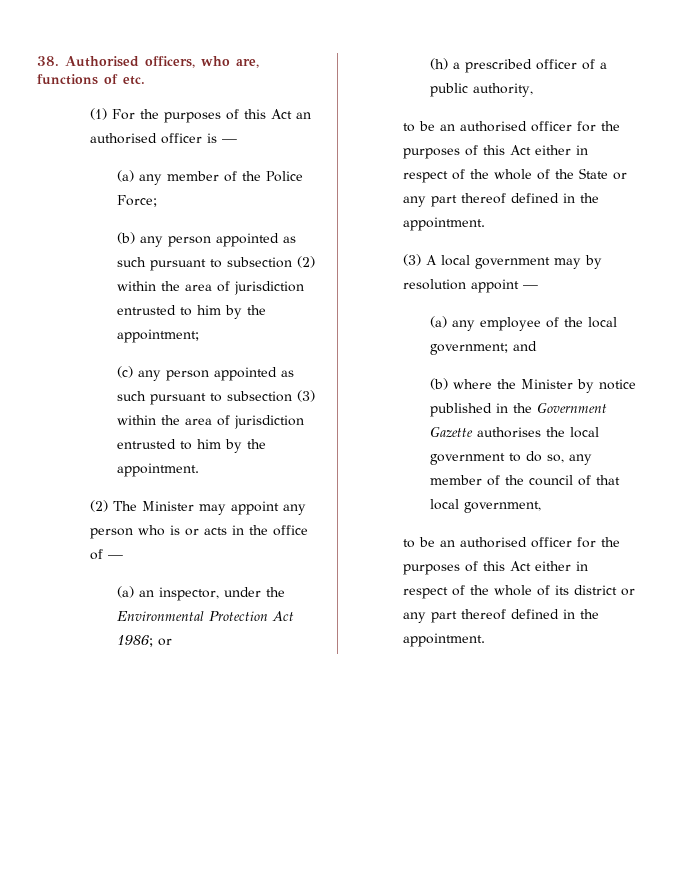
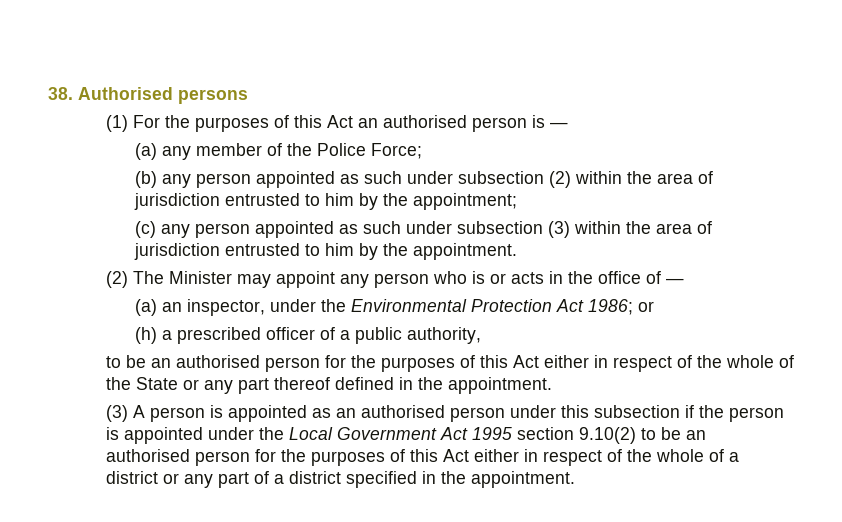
[145,56,259,68] [37,74,145,85] officers, who are, functions of etc. -> [178,89,248,104] persons
[161,133,203,144] officer -> [471,117,527,132] person
[149,259,222,271] pursuant to -> [406,171,453,184] under
[149,393,222,405] pursuant to -> [405,221,452,234] under
[531,121,573,132] officer -> [264,357,320,372] person
[441,255,603,269] [403,279,539,293] [429,316,617,331] [429,341,537,355] [429,378,636,393] [429,403,607,417] [429,427,599,438] [429,451,592,465] [429,475,620,486] [429,499,541,513] [403,537,573,548] local government may by resolution appoint — // (a) any employee of the local government; and // (b) where the Minister by notice published in the Government Gazette authorises the local government to do so, any member of the council of that local government, // to be an authorised officer -> [149,405,784,422] [105,427,706,444] [105,449,250,466] person is appointed as an authorised person under this subsection if the person is appointed under the Local Government Act 1995 section 9.10(2) to be an authorised person
[555,585,570,595] its -> [728,452,739,462] a
[461,609,560,620] thereof defined -> [253,471,417,488] of a district specified

